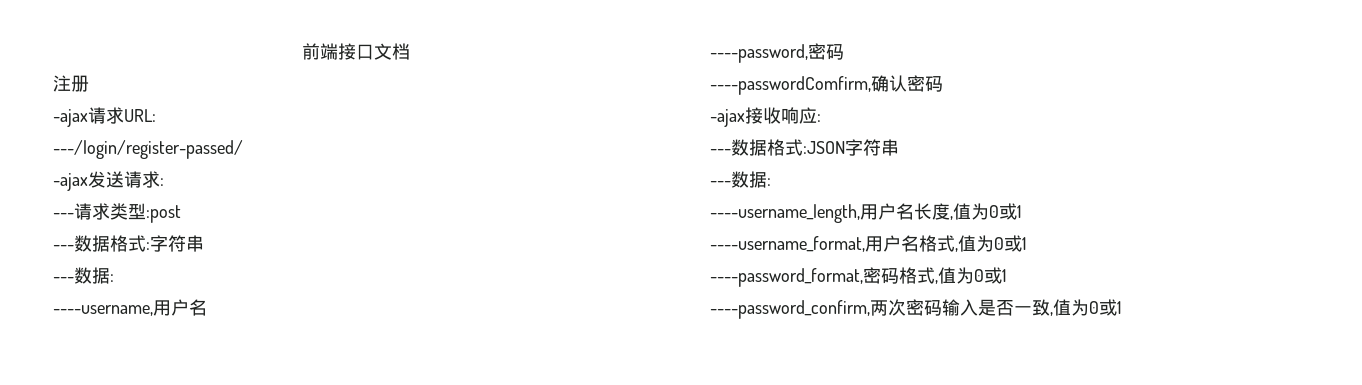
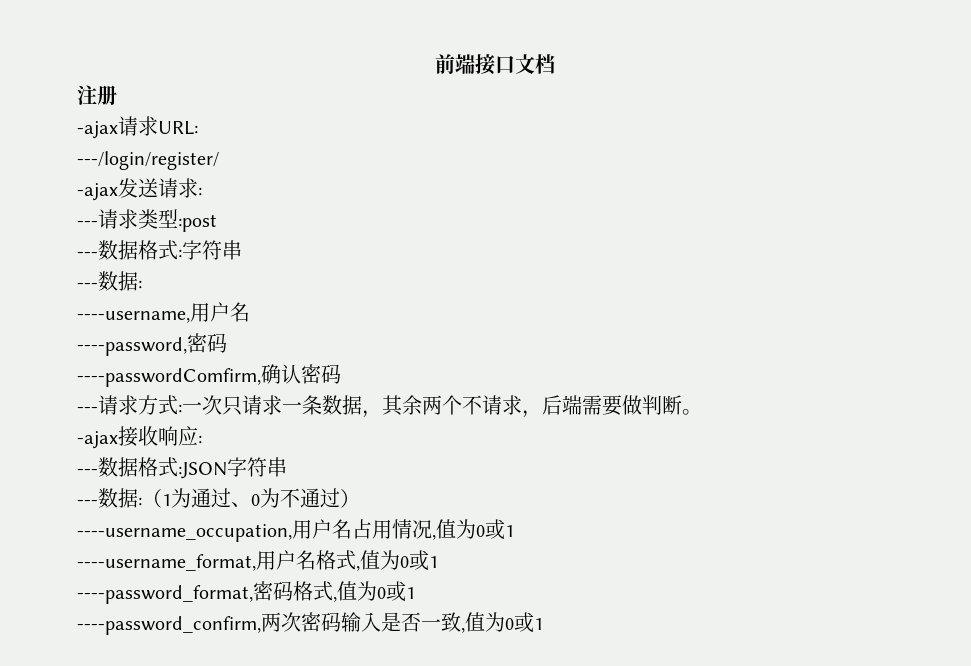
[53,140,243,159] ---/login/register-passed/ -> [77,151,219,170] ---/login/register/
(943, 84) none -> [77,395,702,418] // ---请求方式:一次只请求一条数据，其余两个不请求，后端需要做判断。
[710,203,950,223] // ----username_length,用户名长度 -> [142,488,360,508] [77,519,432,542] （1为通过、0为不通过） // ----username_occupation,用户名占用情况

